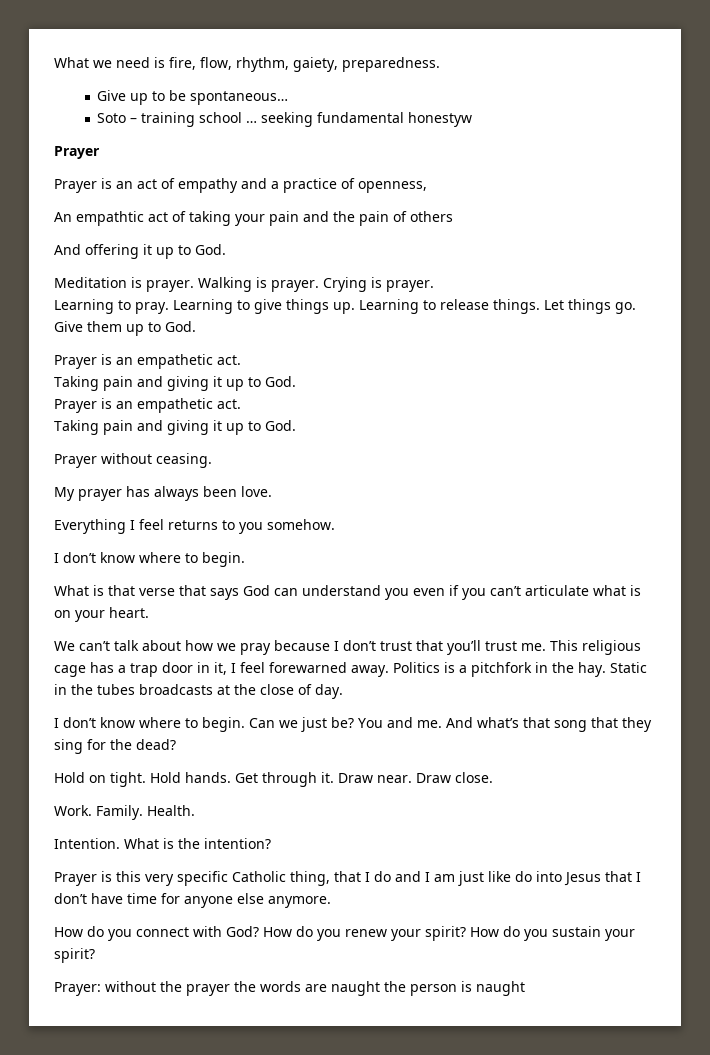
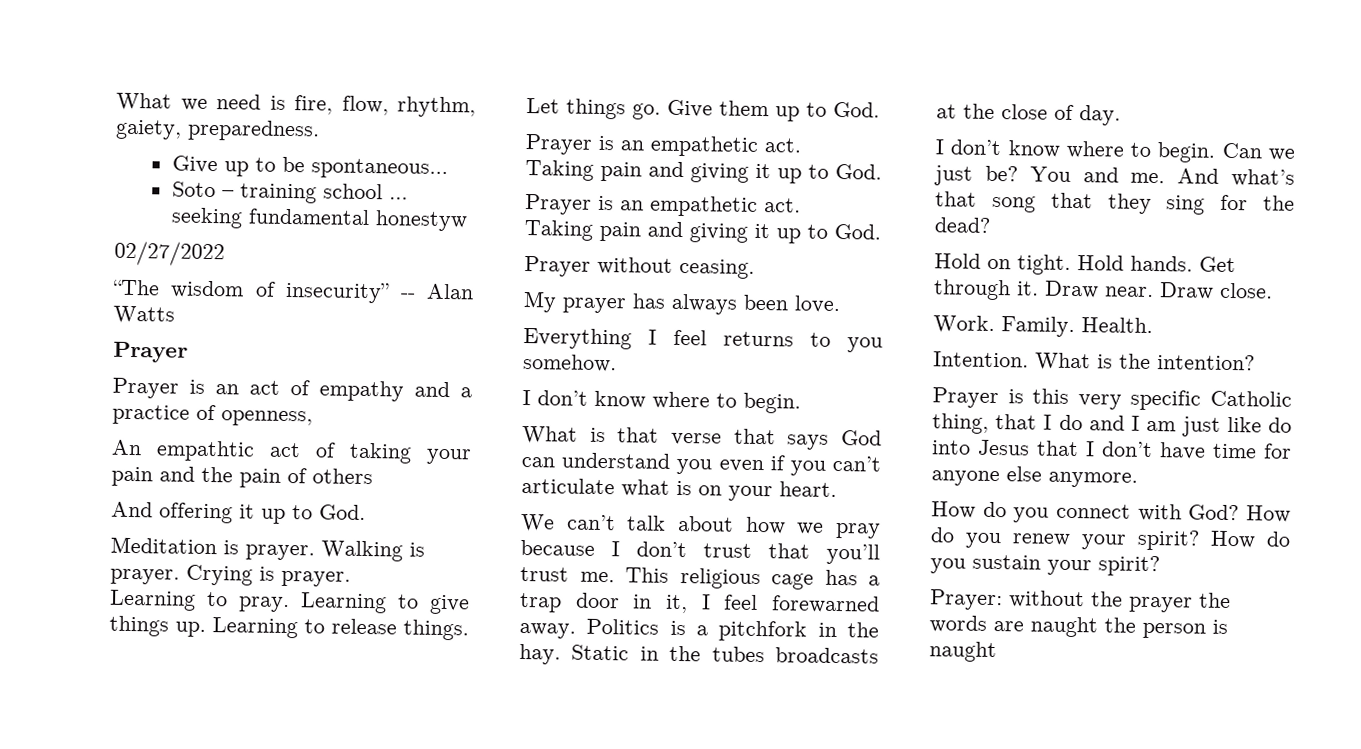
(473, 119) none -> [114,240,225,267] [112,279,474,304] [113,305,175,324] // 02/27/2022 // “The wisdom of insecurity” -- Alan Watts

